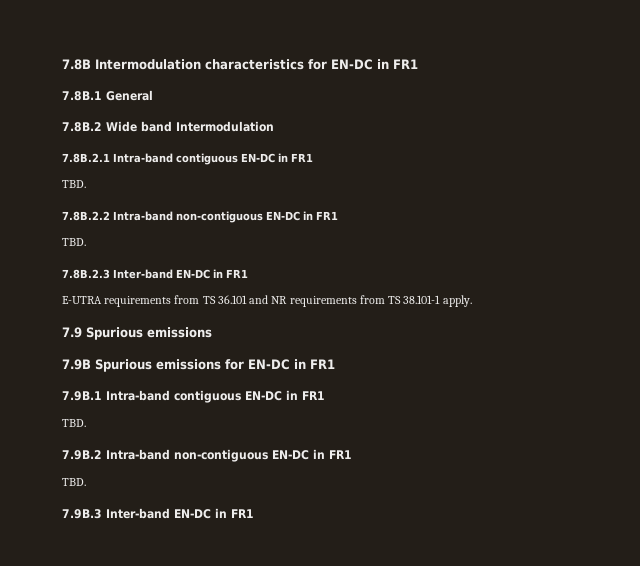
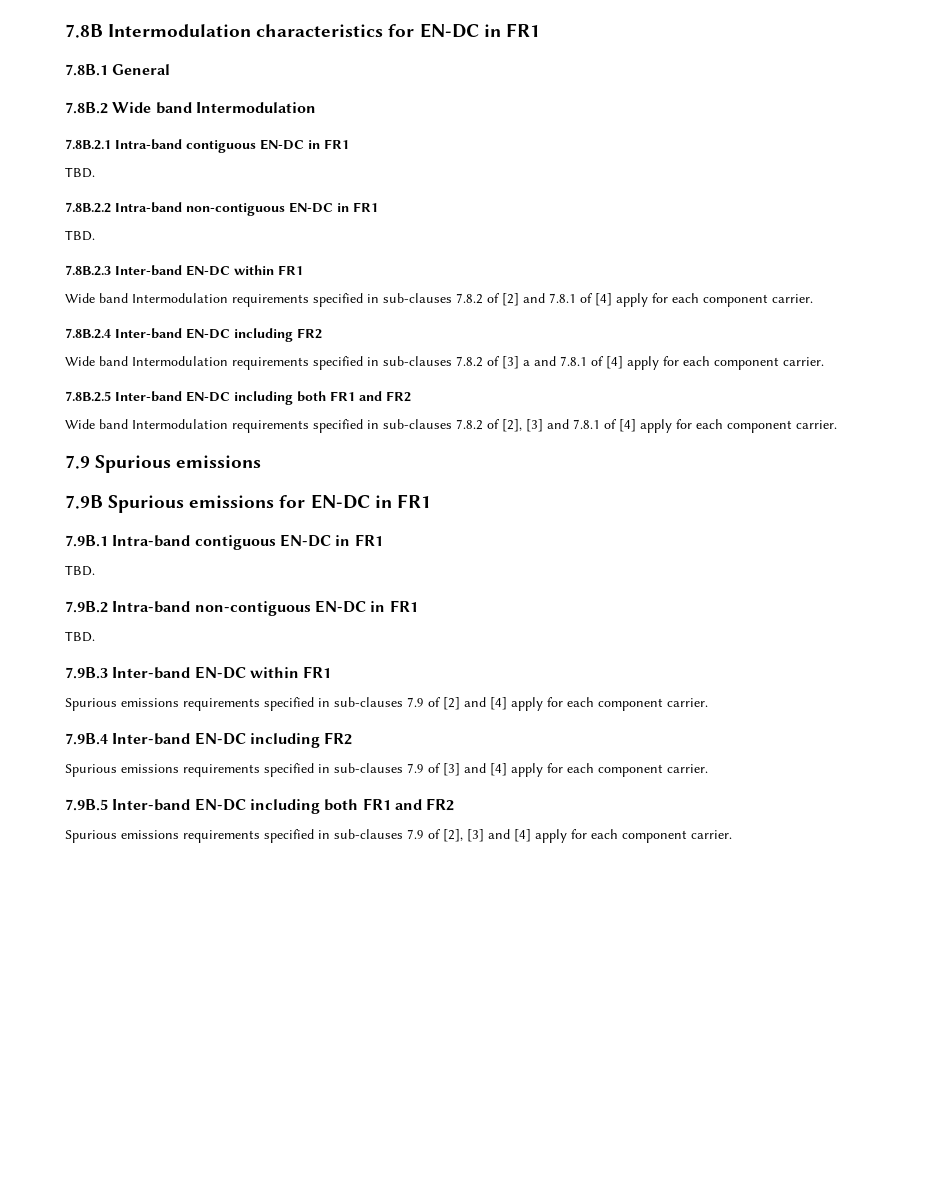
[213,269,248,278] [62,295,472,307] in FR1 // E-UTRA requirements from TS 36.101 and NR requirements from TS 38.101-1 apply. -> [234,265,303,275] [65,293,813,307] [65,328,322,342] [65,356,824,370] [65,391,411,405] [65,419,837,433] within FR1 // Wide band Intermodulation requirements specified in sub-clauses 7.8.2 of [2] and 7.8.1 of [4] apply for each component carrier. // 7.8B.2.4 Inter-band EN-DC including FR2 // Wide band Intermodulation requirements specified in sub-clauses 7.8.2 of [3] a and 7.8.1 of [4] apply for each component carrier. // 7.8B.2.5 Inter-band EN-DC including both FR1 and FR2 // Wide band Intermodulation requirements specified in sub-clauses 7.8.2 of [2], [3] and 7.8.1 of [4] apply for each component carrier.
[215,508,254,518] in FR1 -> [249,666,332,678] [65,697,708,711] [65,732,353,748] [65,763,708,777] [65,798,455,814] [65,829,732,843] within FR1 // Spurious emissions requirements specified in sub-clauses 7.9 of [2] and [4] apply for each component carrier. // 7.9B.4 Inter-band EN-DC including FR2 // Spurious emissions requirements specified in sub-clauses 7.9 of [3] and [4] apply for each component carrier. // 7.9B.5 Inter-band EN-DC including both FR1 and FR2 // Spurious emissions requirements specified in sub-clauses 7.9 of [2], [3] and [4] apply for each component carrier.

